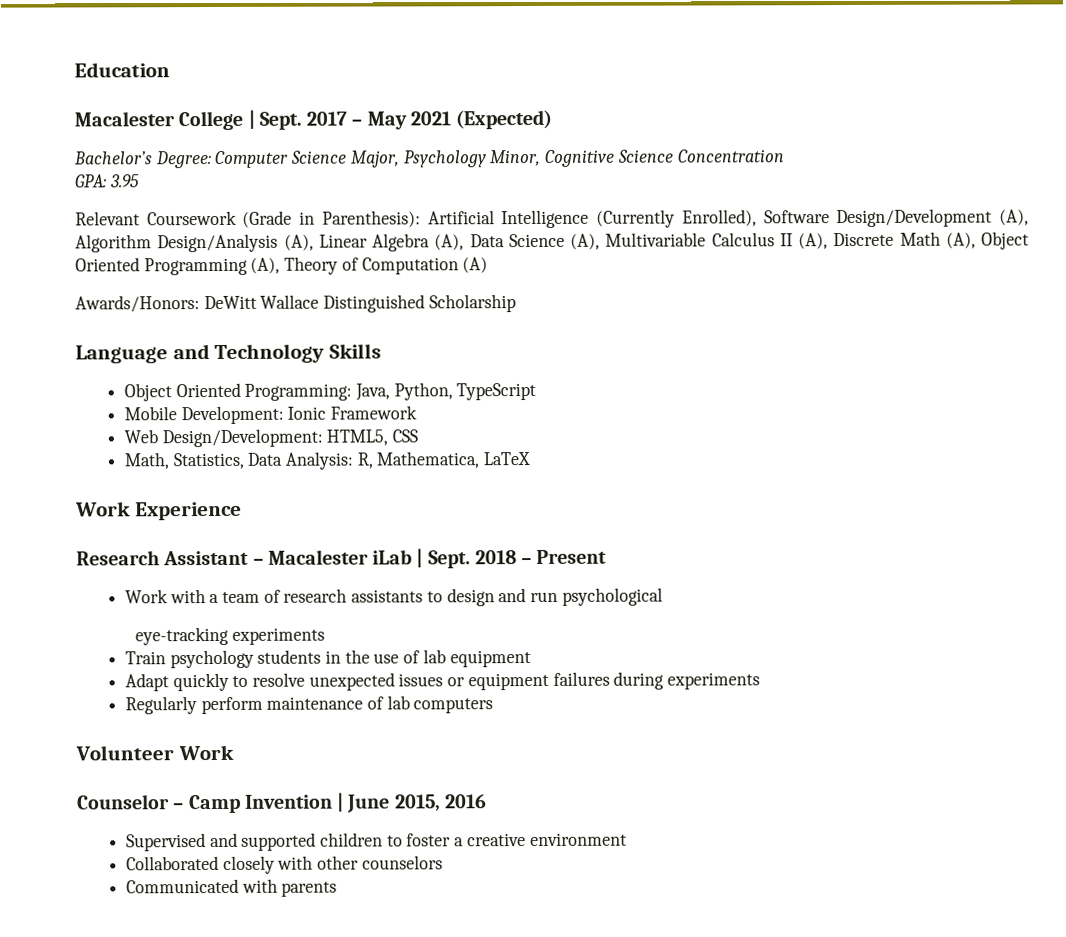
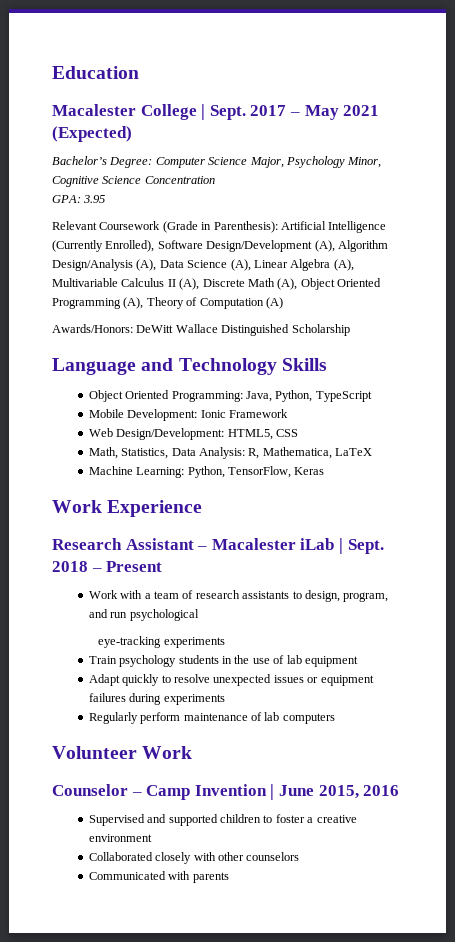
[318,233,565,252] Linear Algebra (A), Data Science -> [159,259,331,271] Data Science (A), Linear Algebra
(531, 459) none -> [88,466,325,478] // Machine Learning: Python, TensorFlow, Keras
[446,588,495,607] design -> [304,590,389,602] design, program,

